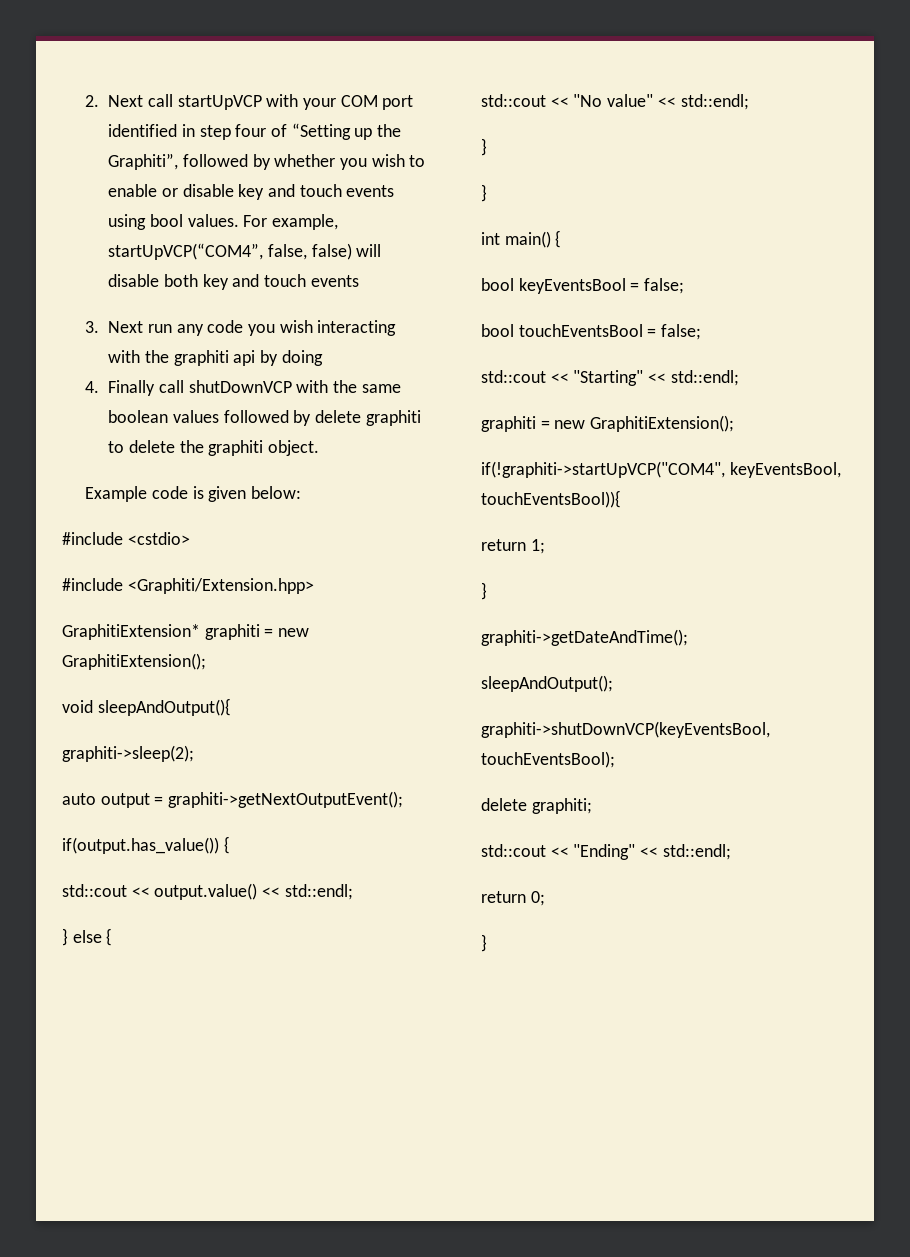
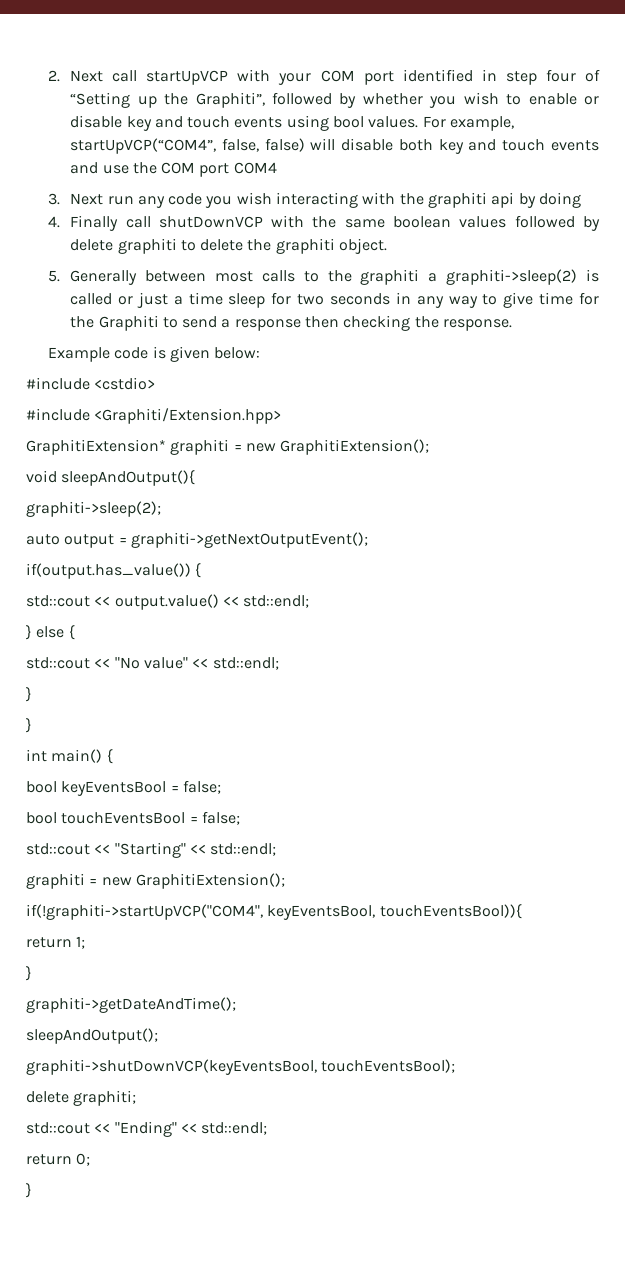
(359, 281) none -> [70,162,277,177] and use the COM port COM4
(320, 448) none -> [48,269,600,285] [70,292,599,308] [70,315,513,331] // 5. Generally between most calls to the graphiti a graphiti->sleep(2) is called or just a time sleep for two seconds in any way to give time for the Graphiti to send a response then checking the response.

